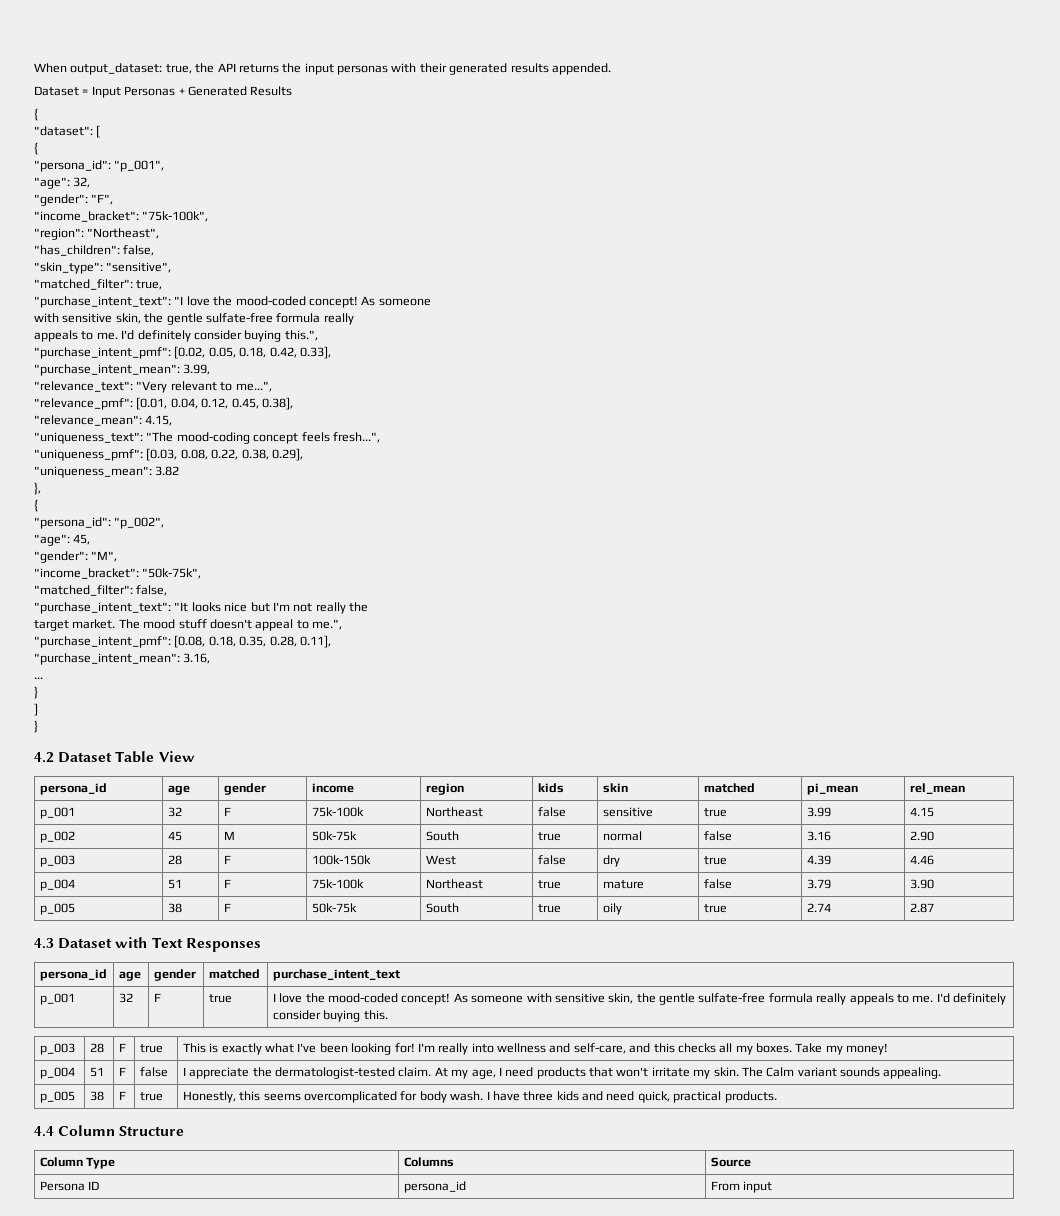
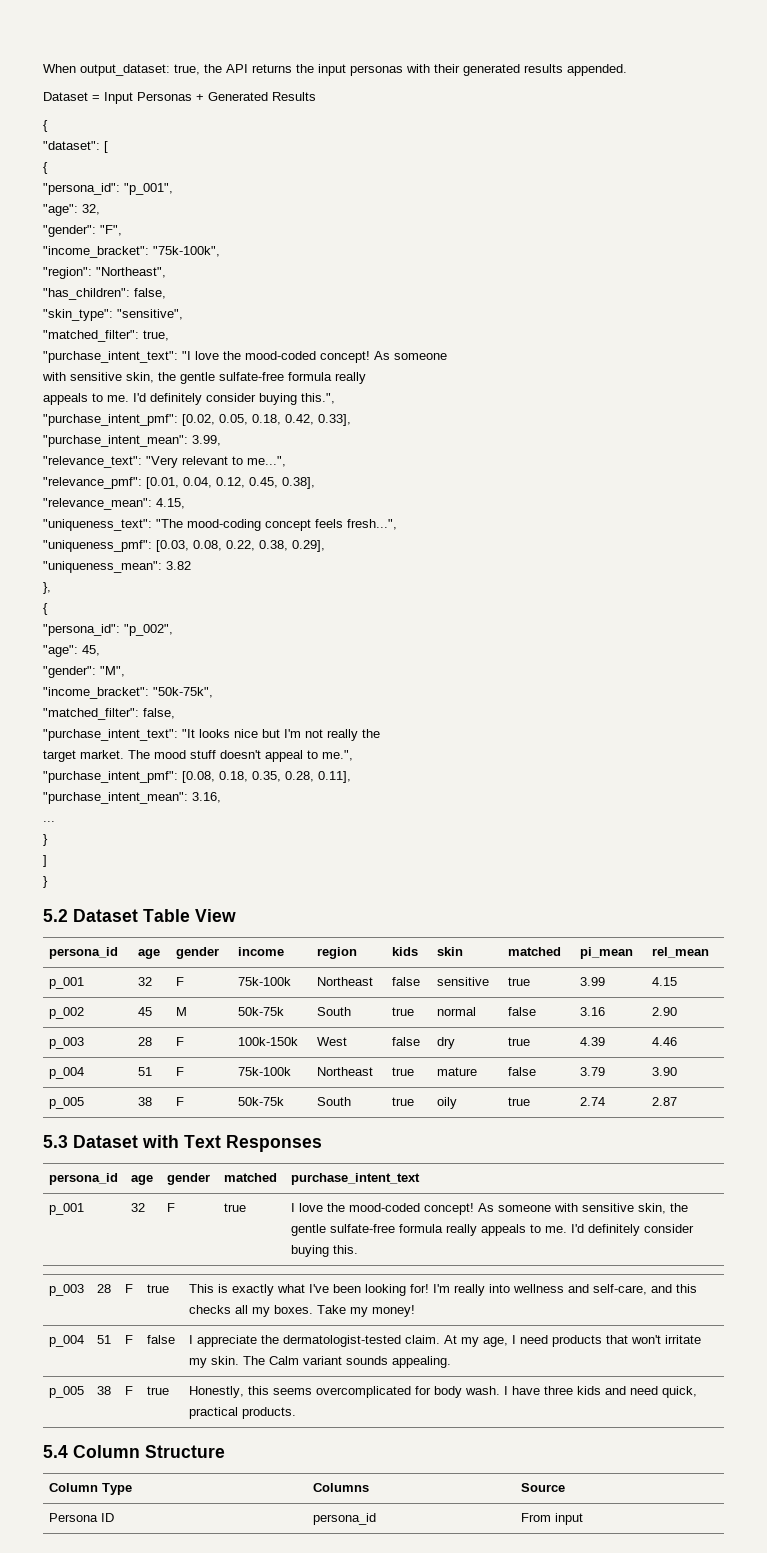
[34,752,54,763] 4.2 -> [43,909,68,922] 5.2
[34,938,54,949] 4.3 -> [43,1135,68,1148] 5.3
[34,1126,54,1137] 4.4 -> [43,1445,68,1458] 5.4

